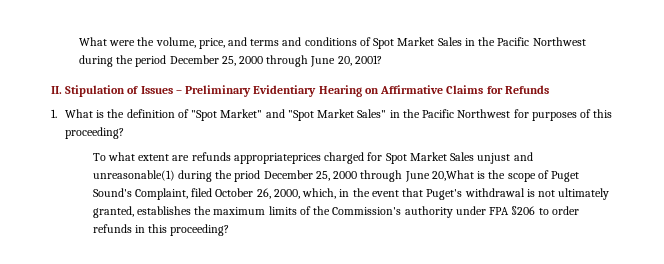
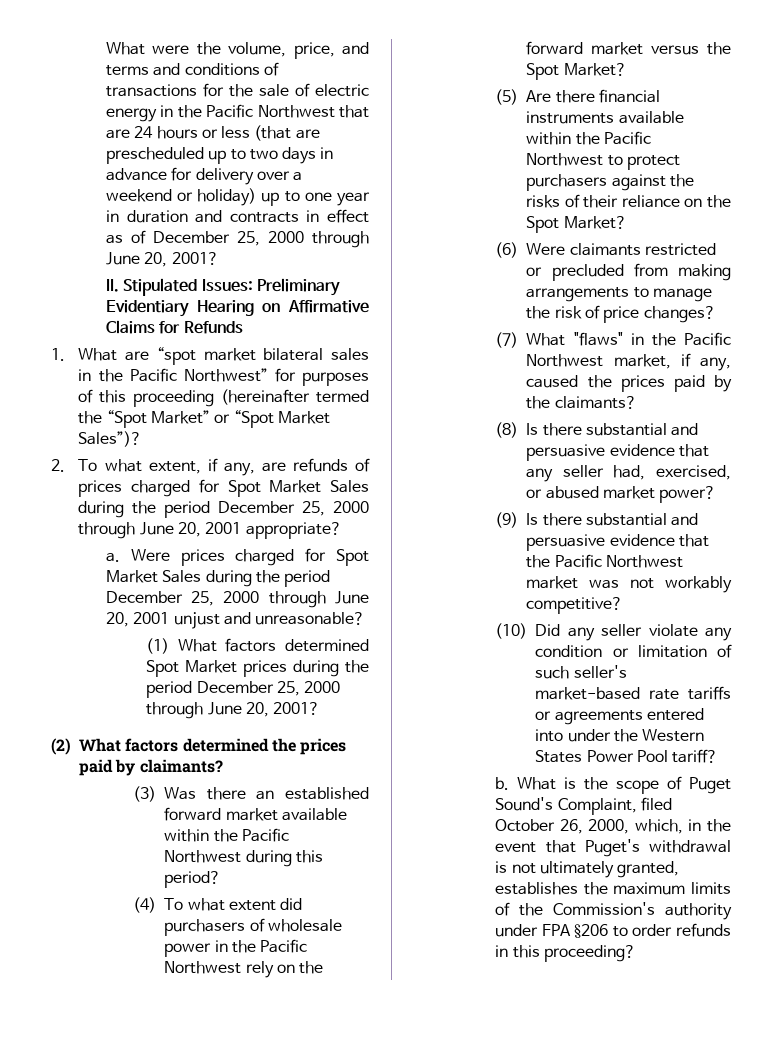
[373,37,586,49] Spot Market Sales in the Pacific Northwest -> [105,83,369,97] [105,104,369,122] [105,125,320,141] [105,147,334,164] [105,167,303,185] [105,188,370,206] [105,209,369,223] [105,230,369,248] [105,252,219,267] [105,278,340,296] [105,300,370,317] [105,320,243,334] [51,347,369,365] [78,368,369,386] [78,389,369,407] [78,410,331,428] [78,431,143,447] [51,458,370,476] [78,479,369,497] [78,501,369,518] [78,522,342,539] [105,548,369,566] [105,570,331,587] [105,591,369,608] [105,612,366,629] [146,638,370,654] [146,660,288,677] transactions for the sale of electric energy in the Pacific Northwest that are 24 hours or less (that are prescheduled up to two days in advance for delivery over a weekend or holiday) up to one year in duration and contracts in effect as of December 25, 2000 through June 20, 2001? // II. Stipulated Issues: Preliminary Evidentiary Hearing on Affirmative Claims for Refunds // 1. What are “spot market bilateral sales in the Pacific Northwest” for purposes of this proceeding (hereinafter termed the “Spot Market” or “Spot Market Sales”)? // 2. To what extent, if any, are refunds of prices charged for Spot Market Sales during the period December 25, 2000 through June 20, 2001 appropriate? // a. Were prices charged for Spot Market Sales during the period December 25, 2000 through June 20, 2001 unjust and unreasonable? // (1) What factors determined Spot Market prices
[51,85,549,97] [51,109,613,121] [64,127,124,139] [92,152,533,164] [92,170,474,182] II. Stipulation of Issues – Preliminary Evidentiary Hearing on Affirmative Claims for Refunds // 1. What is the definition of "Spot Market" and "Spot Market Sales" in the Pacific Northwest for purposes of this proceeding? // To what extent are refunds appropriateprices charged for Spot Market Sales unjust and unreasonable(1) during the priod December 25, 2000 through June 20,What -> [51,738,347,755] [79,759,223,776] [133,786,369,802] [164,807,347,821] [164,828,289,842] [164,850,323,867] [164,871,222,888] [133,897,303,913] [164,918,342,936] [164,939,308,957] [164,961,324,978] [526,41,731,55] [526,63,627,80] [495,89,660,105] [526,111,684,124] [526,131,651,145] [526,153,680,170] [526,174,694,191] [526,194,731,208] [526,216,627,233] [495,242,716,258] [526,263,731,281] [526,287,712,302] [526,305,716,323] [495,332,731,348] [526,353,731,371] [526,375,732,392] [526,396,637,409] [495,422,699,438] [526,444,709,461] [526,465,731,482] [526,486,717,503] [495,512,699,528] [526,534,709,551] [526,554,683,568] [526,576,732,593] [526,597,624,614] [495,623,732,641] [535,644,732,658] [535,665,627,679] [535,686,731,700] [535,708,704,725] [535,729,705,742] [535,749,719,763] [495,777,557,790] (2) What factors determined the prices paid by claimants? // (3) Was there an established forward market available within the Pacific Northwest during this period? // (4) To what extent did purchasers of wholesale power in the Pacific Northwest rely on the forward market versus the Spot Market? // (5) Are there financial instruments available within the Pacific Northwest to protect purchasers against the risks of their reliance on the Spot Market? // (6) Were claimants restricted or precluded from making arrangements to manage the risk of price changes? // (7) What "flaws" in the Pacific Northwest market, if any, caused the prices paid by the claimants? // (8) Is there substantial and persuasive evidence that any seller had, exercised, or abused market power? // (9) Is there substantial and persuasive evidence that the Pacific Northwest market was not workably competitive? // (10) Did any seller violate any condition or limitation of such seller's market-based rate tariffs or agreements entered into under the Western States Power Pool tariff? // b. What

